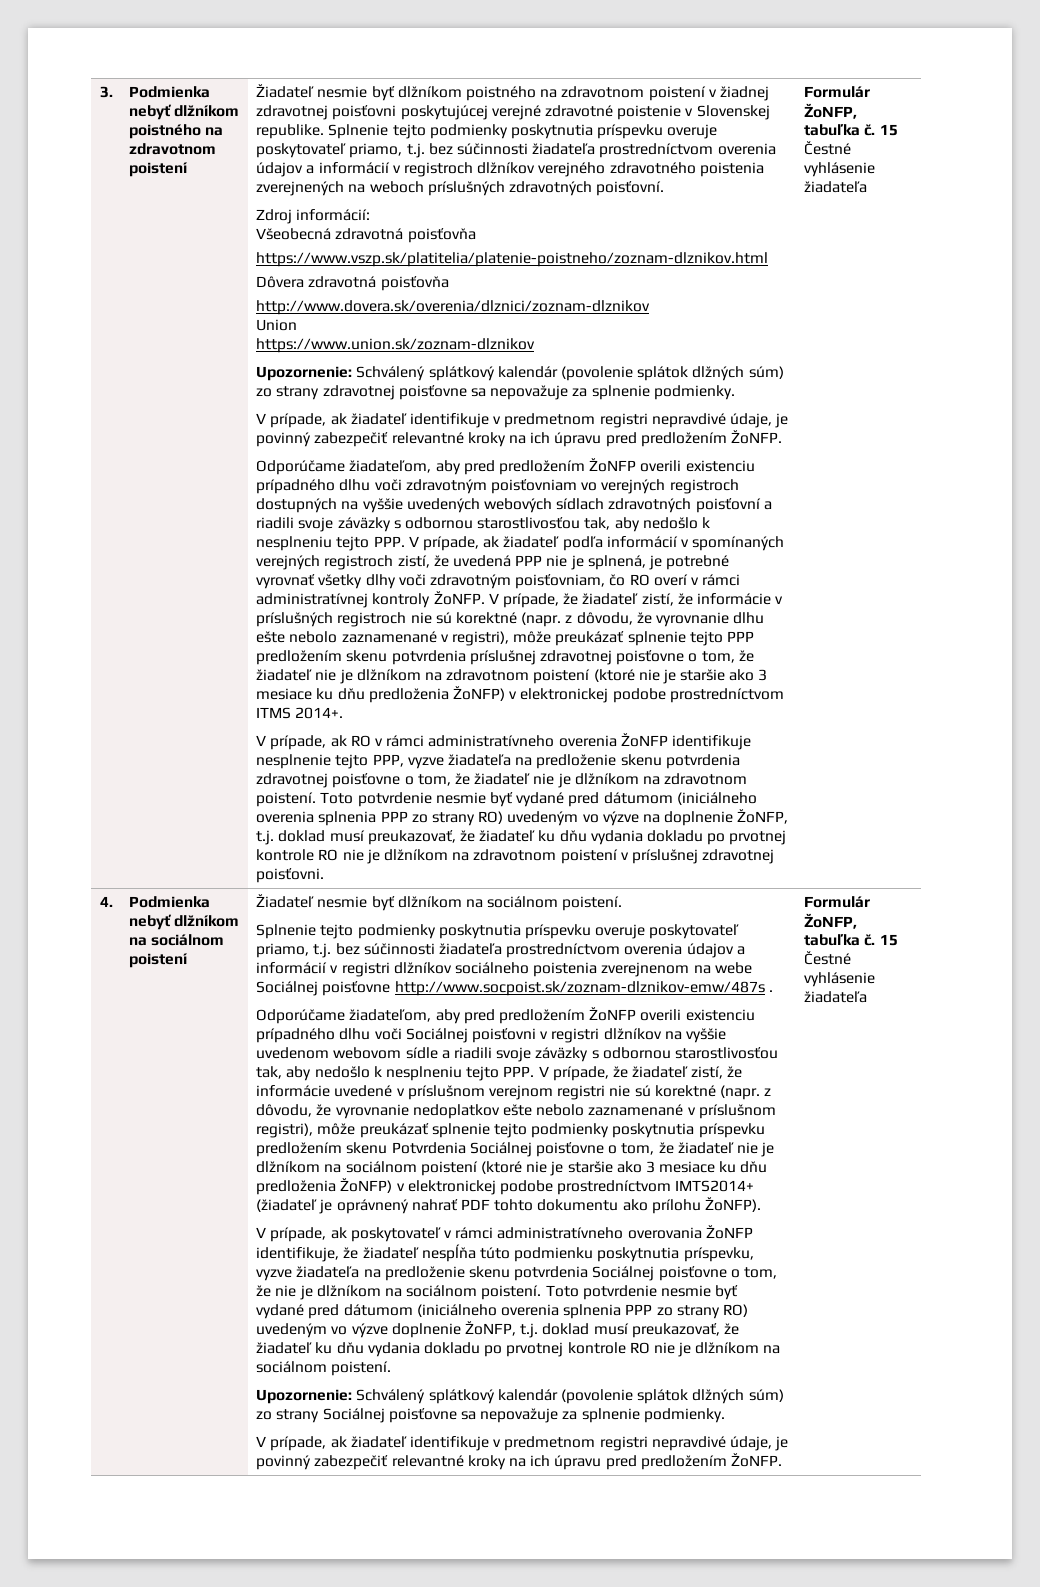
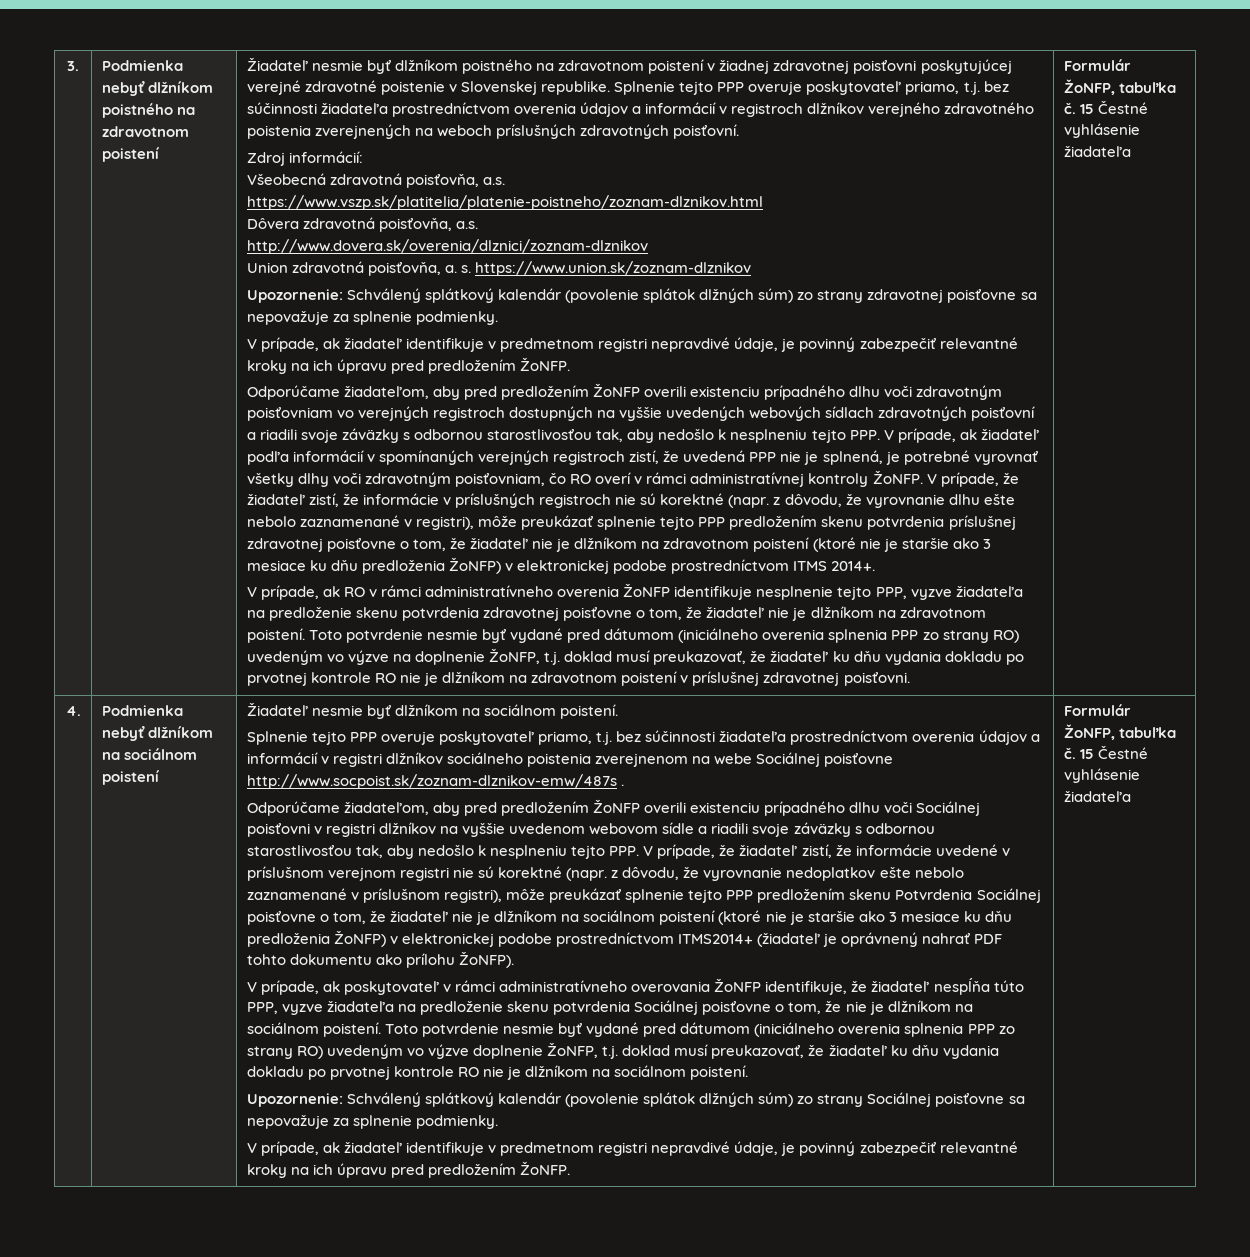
[429,124,664,139] podmienky poskytnutia príspevku -> [717,82,745,92] PPP
[407,228,476,243] poisťovňa -> [406,174,506,188] poisťovňa, a.s.
[380,276,449,291] poisťovňa -> [379,218,479,232] poisťovňa, a.s.
(298, 325) // -> [291,261,472,276] zdravotná poisťovňa, a. s.
[357,924,591,939] podmienky poskytnutia príspevku -> [350,732,378,742] PPP
[531,1123,765,1138] podmienky poskytnutia príspevku -> [726,890,754,900] PPP
[675,1180,755,1192] IMTS2014+ -> [678,934,754,944] ITMS2014+
[514,1247,754,1262] podmienku poskytnutia príspevku, -> [246,1002,278,1014] PPP,

